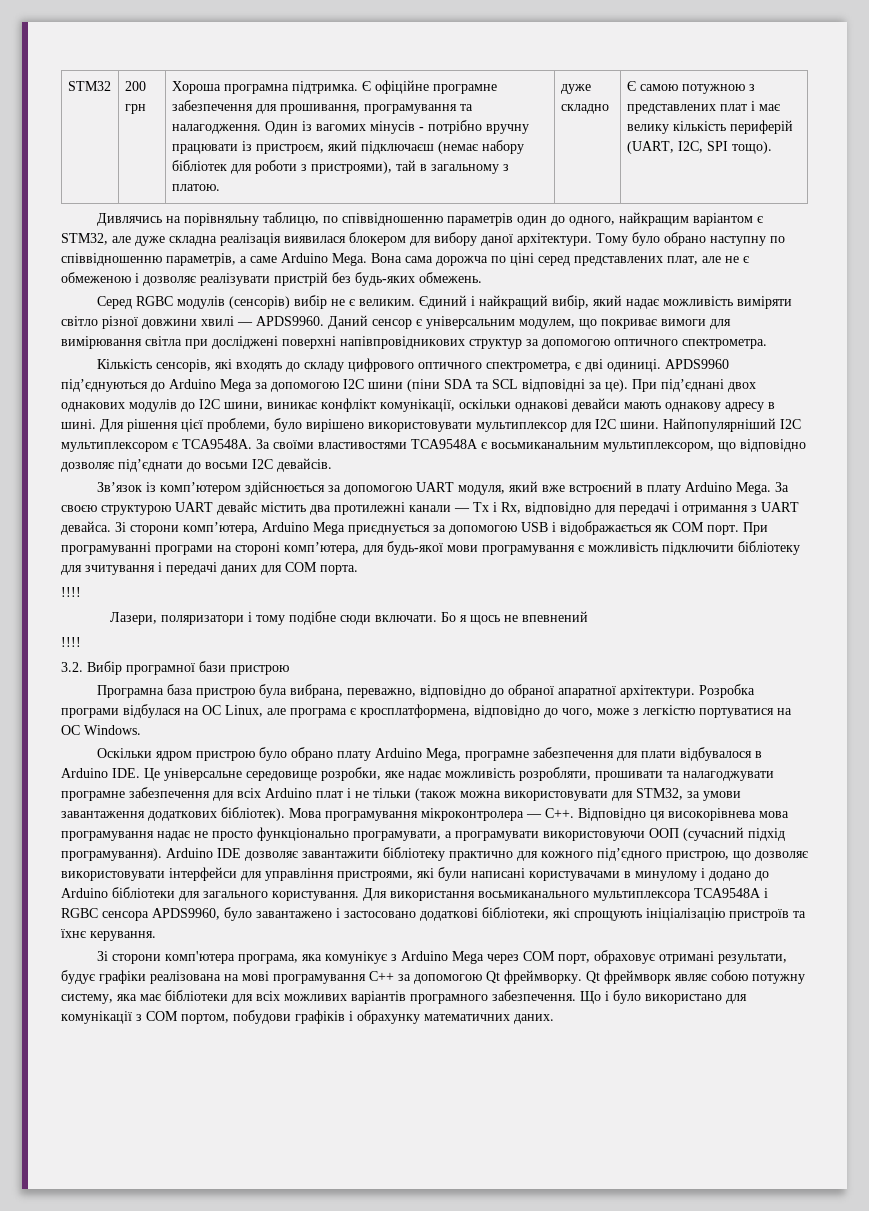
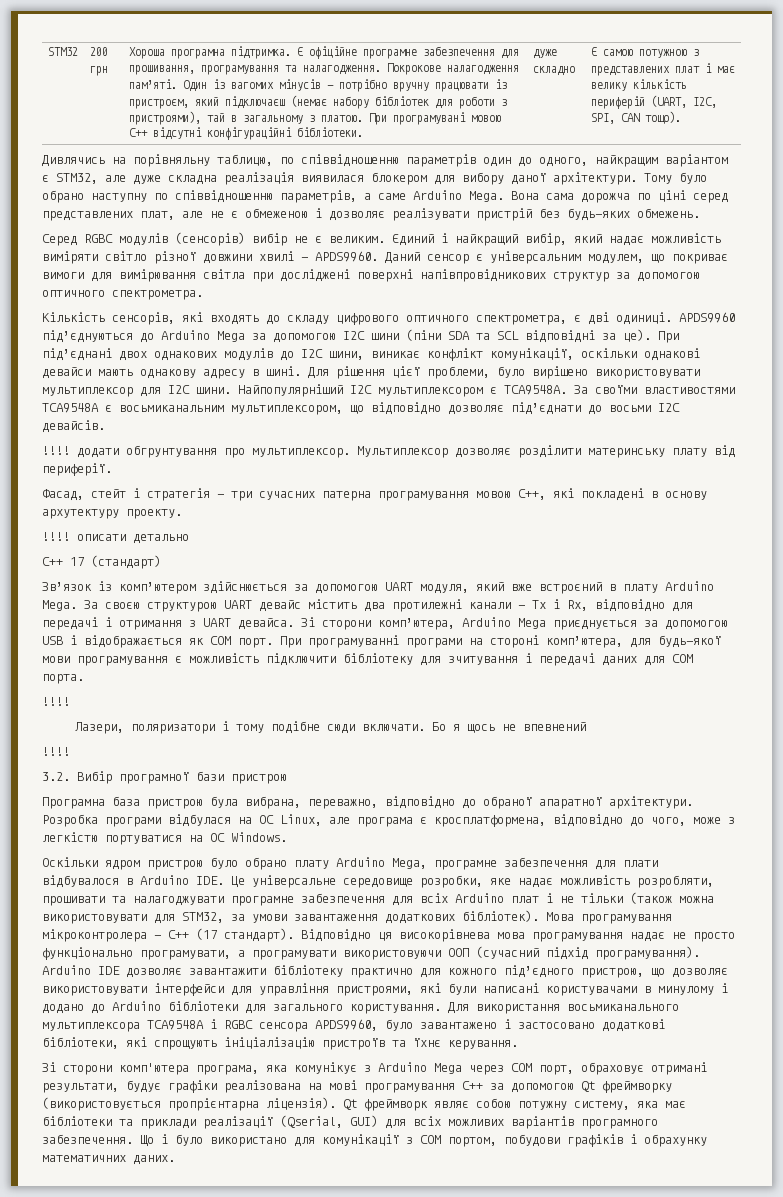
(261, 129) none -> [386,63,519,75] [128,79,177,89] Покрокове налагодження пам’яті.
(220, 187) none -> [368,112,501,125] [128,127,363,140] При програмувані мовою С++ відсутні конфігураційні бібліотеки.
[706,141,728,151] SPI -> [590,113,640,124] SPI, CAN
(332, 465) none -> [42,445,735,458] [42,463,112,476] [42,488,707,501] [42,509,182,519] [42,532,189,544] [42,555,161,569] // !!!! додати обгрунтування про мультиплексор. Мультиплексор дозволяє розділити материнську плату від периферії. // Фасад, стейт і стратегія — три сучасних патерна програмування мовою С++, які покладені в основу архутектуру проекту. // !!!! описати детально // С++ 17 (стандарт)
[545,808,574,818] С++. -> [168,928,294,942] С++ (17 стандарт).
[504,970,582,984] фреймворку. -> [602,1081,672,1093] [42,1097,336,1111] фреймворку (використовується пропрієнтарна ліцензія).
(228, 995) none -> [119,1115,378,1129] та приклади реалізації (Qserial, GUI)

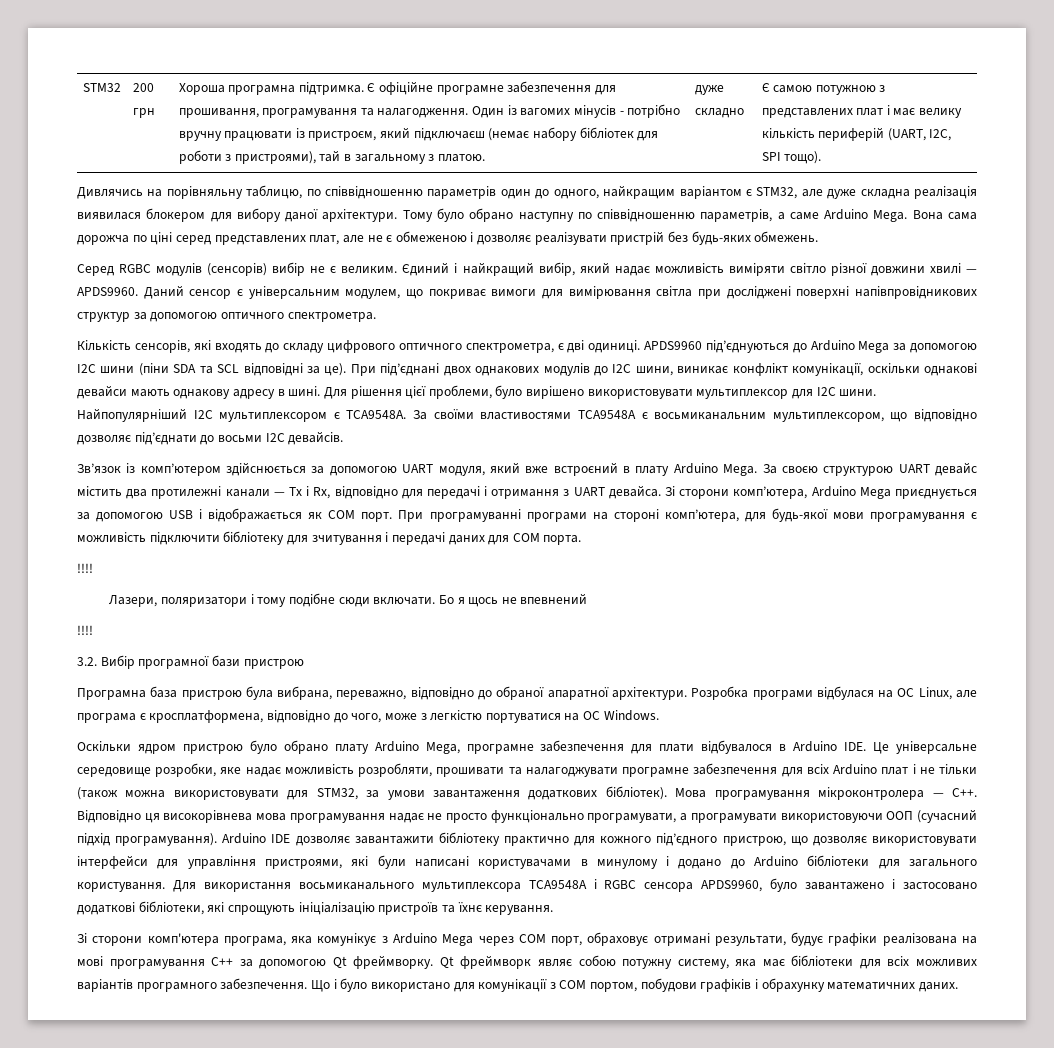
[386,63,519,75] [128,79,177,89] Покрокове налагодження пам’яті. -> (469, 113) none
[368,112,501,125] [128,127,363,140] При програмувані мовою С++ відсутні конфігураційні бібліотеки. -> (486, 158) none
[590,113,640,124] SPI, CAN -> [761,152,781,161] SPI
[42,445,735,458] [42,463,112,476] [42,488,707,501] [42,509,182,519] [42,532,189,544] [42,555,161,569] // !!!! додати обгрунтування про мультиплексор. Мультиплексор дозволяє розділити материнську плату від периферії. // Фасад, стейт і стратегія — три сучасних патерна програмування мовою С++, які покладені в основу архутектуру проекту. // !!!! описати детально // С++ 17 (стандарт) -> (344, 438) none
[168,928,294,942] С++ (17 стандарт). -> [952,788,978,797] С++.
[602,1081,672,1093] [42,1097,336,1111] фреймворку (використовується пропрієнтарна ліцензія). -> [353,955,434,969] фреймворку.
[119,1115,378,1129] та приклади реалізації (Qserial, GUI) -> (854, 961) none

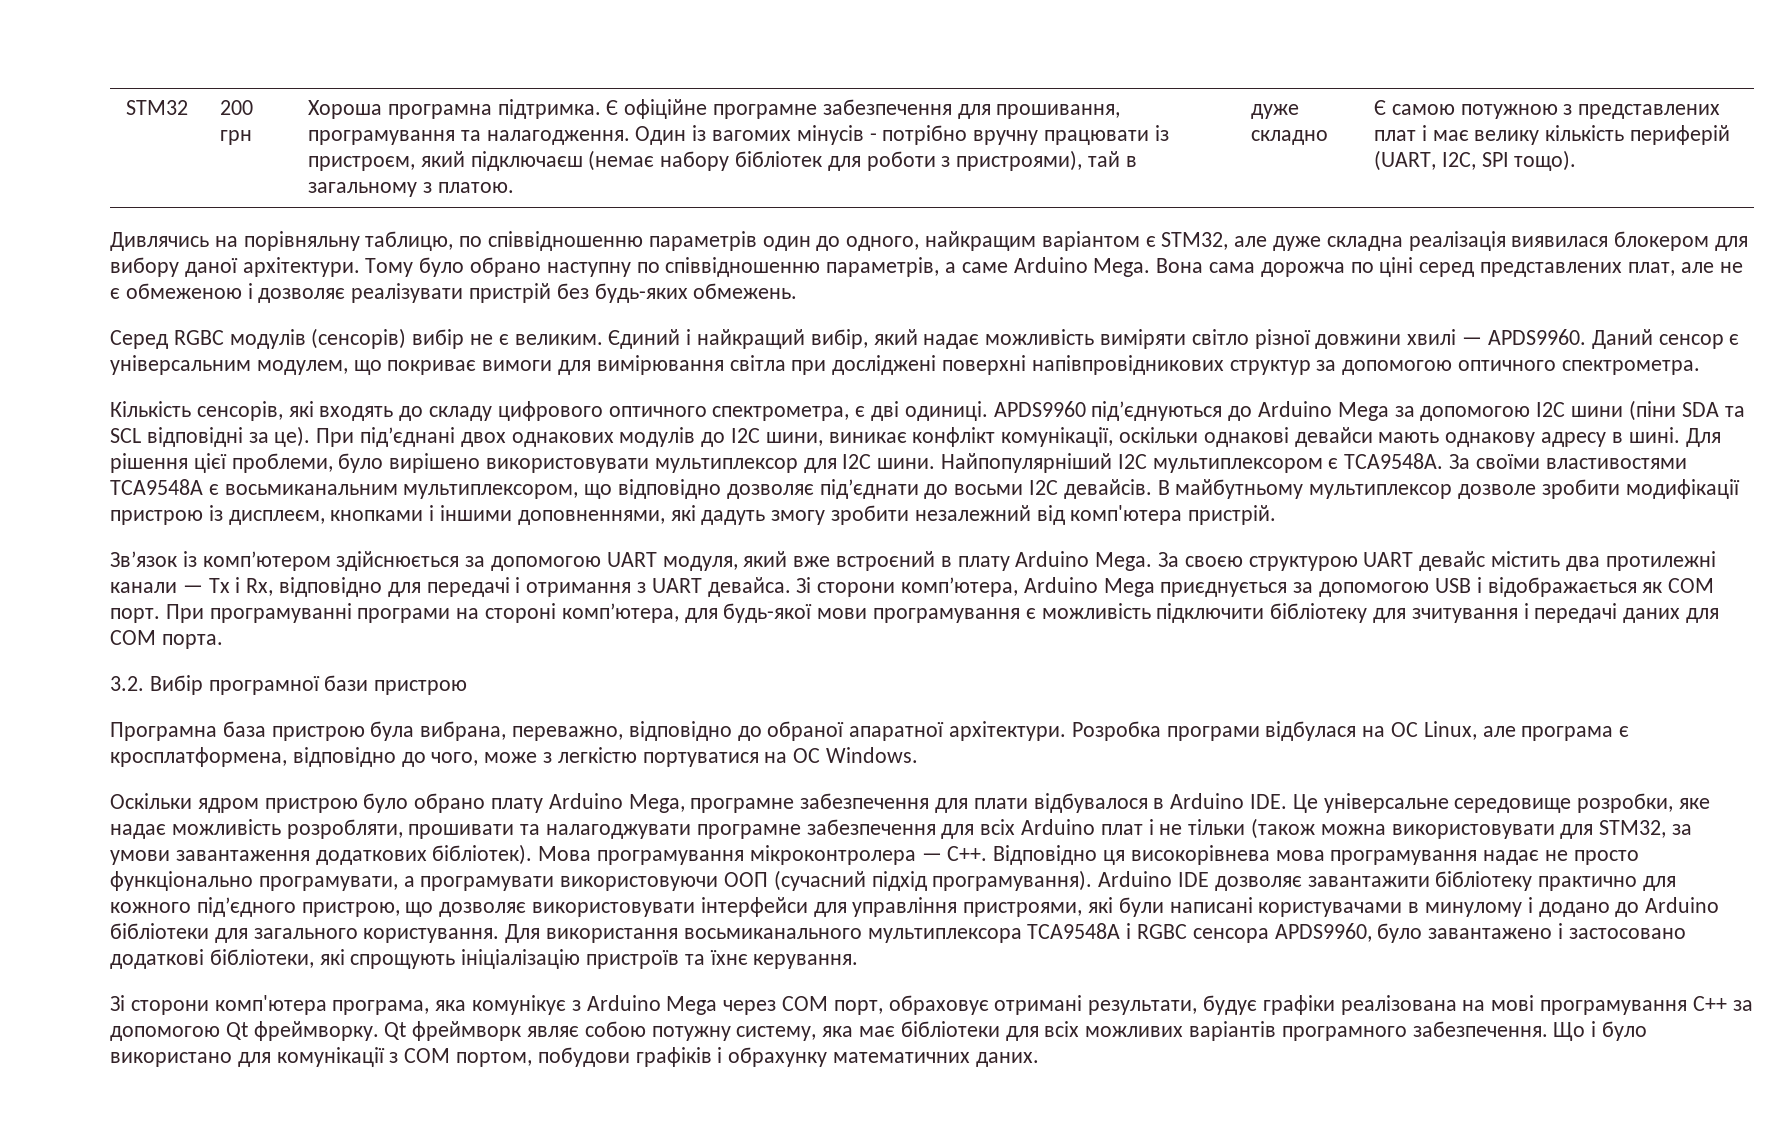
(344, 438) none -> [1157,479,1740,499] [110,505,1277,525] В майбутньому мультиплексор дозволе зробити модифікації пристрою із дисплеєм, кнопками і іншими доповненнями, які дадуть змогу зробити незалежний від комп'ютера пристрій.
[77,563,93,573] [109,593,588,607] [77,625,93,635] // !!!! // Лазери, поляризатори і тому подібне сюди включати. Бо я щось не впевнений // !!!! -> (223, 641) none

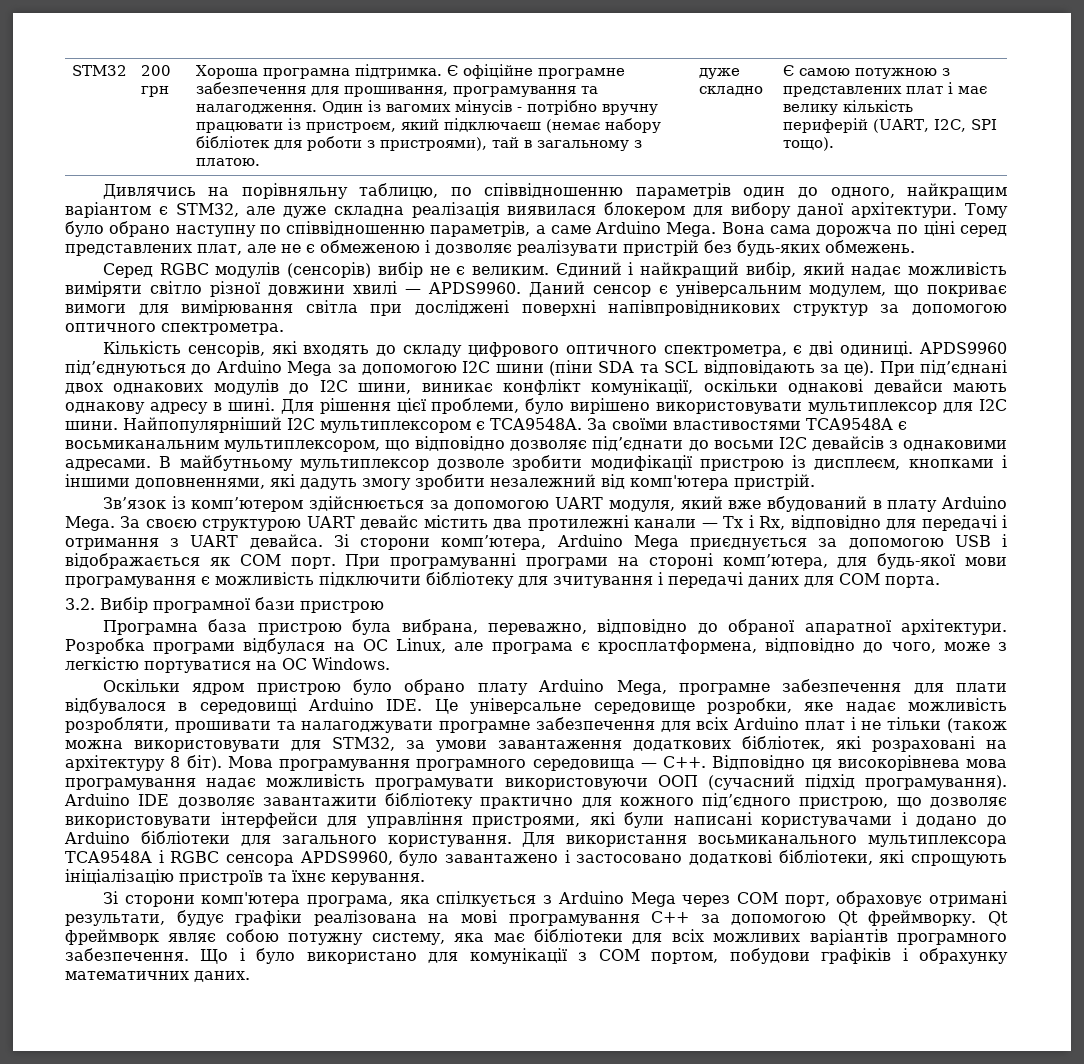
[146,427,243,447] відповідні -> [703,360,815,375] відповідають
[1063,479,1152,499] девайсів. -> [811,436,1008,451] [65,459,151,471] девайсів з однаковими адресами.
[836,551,936,571] встроєний -> [766,496,867,512] вбудований
(1165, 803) none -> [199,698,297,714] середовищі
[432,844,916,865] бібліотек). Мова програмування мікроконтролера -> [742,736,1007,752] [65,755,635,771] бібліотек, які розраховані на архітектуру 8 біт). Мова програмування програмного середовища
[1545,850,1639,865] [110,871,415,891] не просто функціонально програмувати, а -> [266,774,366,787] можливість
[1408,902,1523,917] в минулому -> (893, 822) none
[472,995,567,1015] комунікує -> [436,891,537,907] спілкується

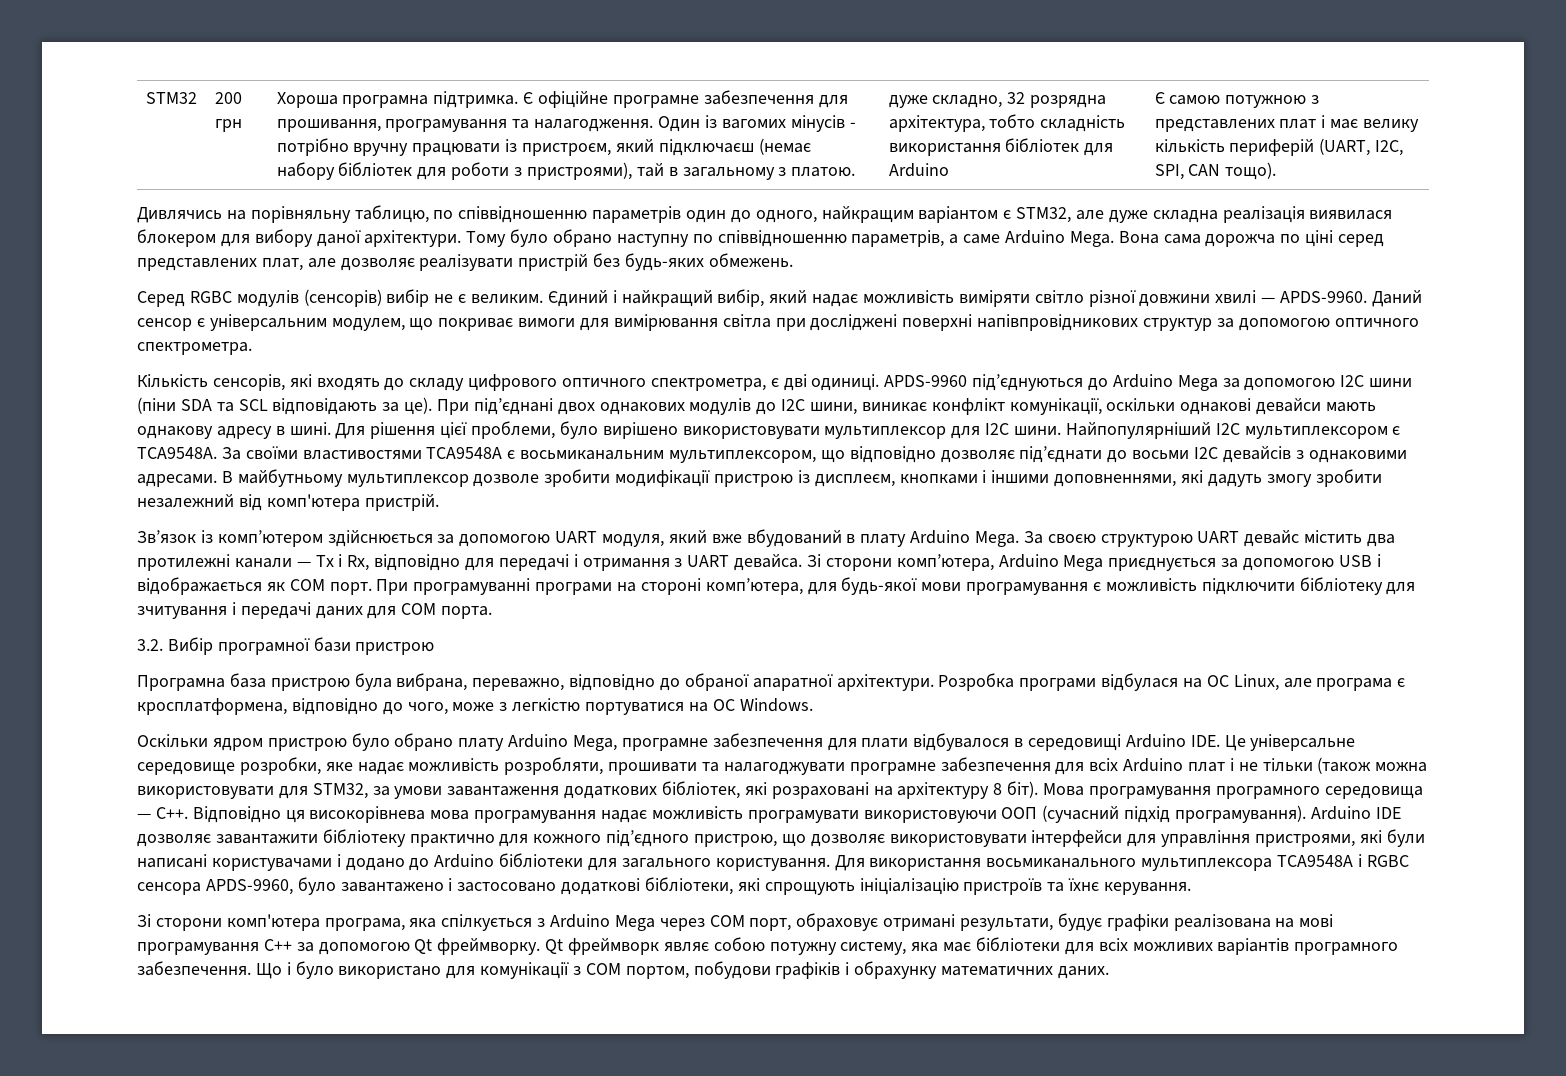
[698,86,763,96] складно -> [932,92,1107,108] [888,114,1126,132] [888,138,1114,156] [888,163,949,177] складно, 32 розрядна архітектура, тобто складність використання бібліотек для Arduino
[970,119,997,130] SPI -> [1154,164,1221,180] SPI, CAN
[281,240,430,253] не є обмеженою і -> (336, 263) none
[428,282,521,294] APDS9960. -> [1280,291,1368,303] APDS-9960.
[919,342,1008,354] APDS9960 -> [884,375,968,387] APDS-9960
[299,851,393,865] APDS9960, -> [205,879,293,895] APDS-9960,

